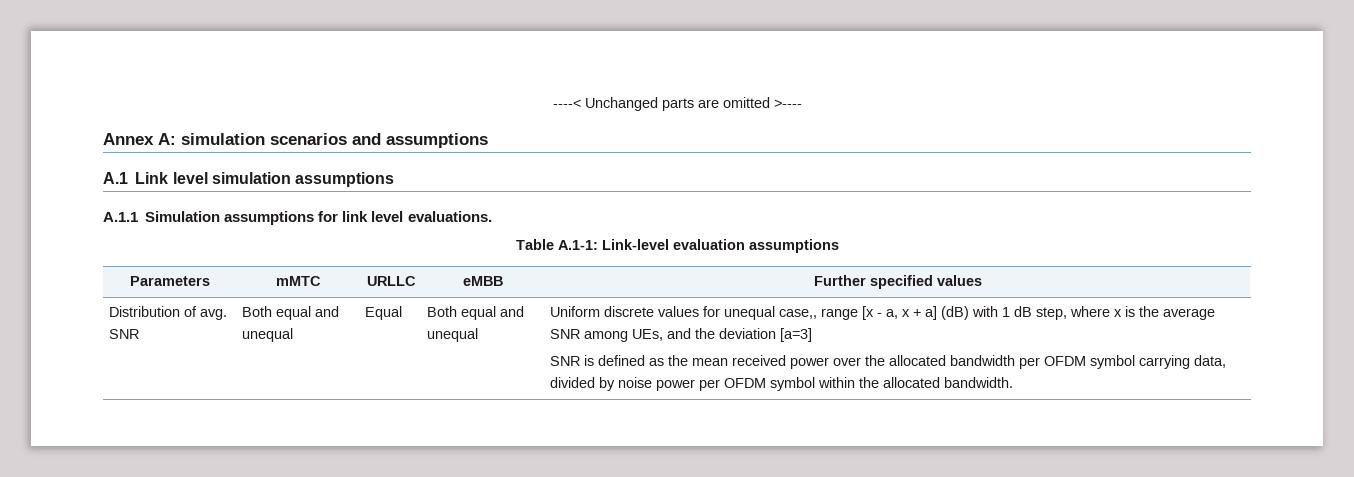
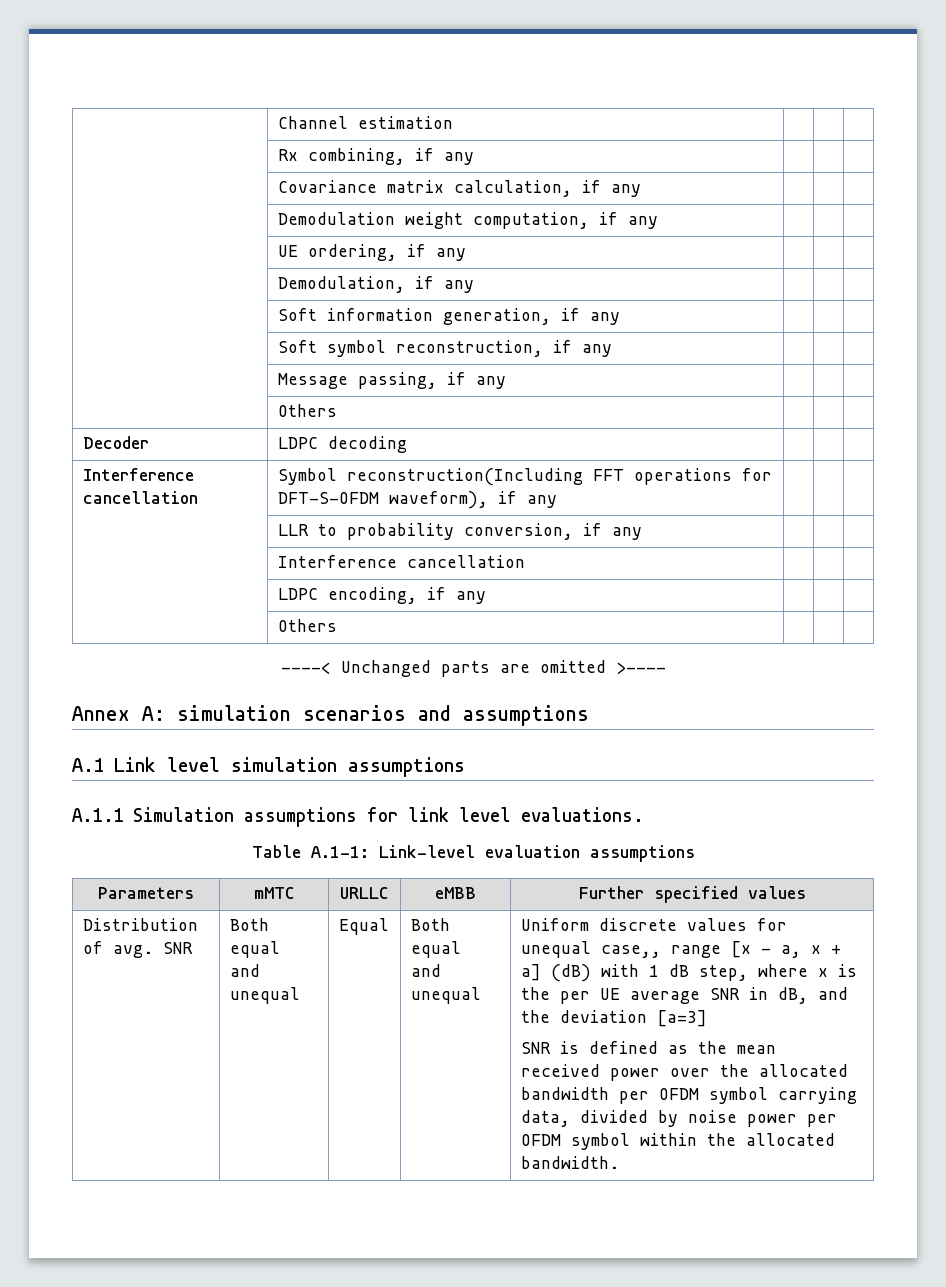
(552, 103) none -> [277,116,453,129] [277,148,474,165] [277,180,641,197] [277,212,658,229] [277,244,466,261] [277,276,474,293] [277,308,620,325] [277,340,612,357] [277,372,506,389] [277,404,337,417] [82,436,149,449] [277,436,407,453] [82,468,194,481] [82,491,198,504] [277,468,772,486] [277,491,557,509] [277,523,642,540] [277,555,525,568] [277,587,486,604] [277,619,337,632] | Channel estimation | | | // | Rx combining, if any | | | // | Covariance matrix calculation, if any | | | // | Demodulation weight computation, if any | | | // | UE ordering, if any | | | // | Demodulation, if any | | | // | Soft information generation, if any | | | // | Soft symbol reconstruction, if any | | | // | Message passing, if any | | | // | Others | | | // Decoder | LDPC decoding | | | // Interference cancellation | Symbol reconstruction(Including FFT operations for DFT-S-OFDM waveform), if any | | | // | LLR to probability conversion, if any | | | // | Interference cancellation | | | // | LDPC encoding, if any | | | // | Others | | | //
[1163,308,1216,320] [550,329,664,342] average SNR among UEs, -> [559,987,808,1004] per UE average SNR in dB,

